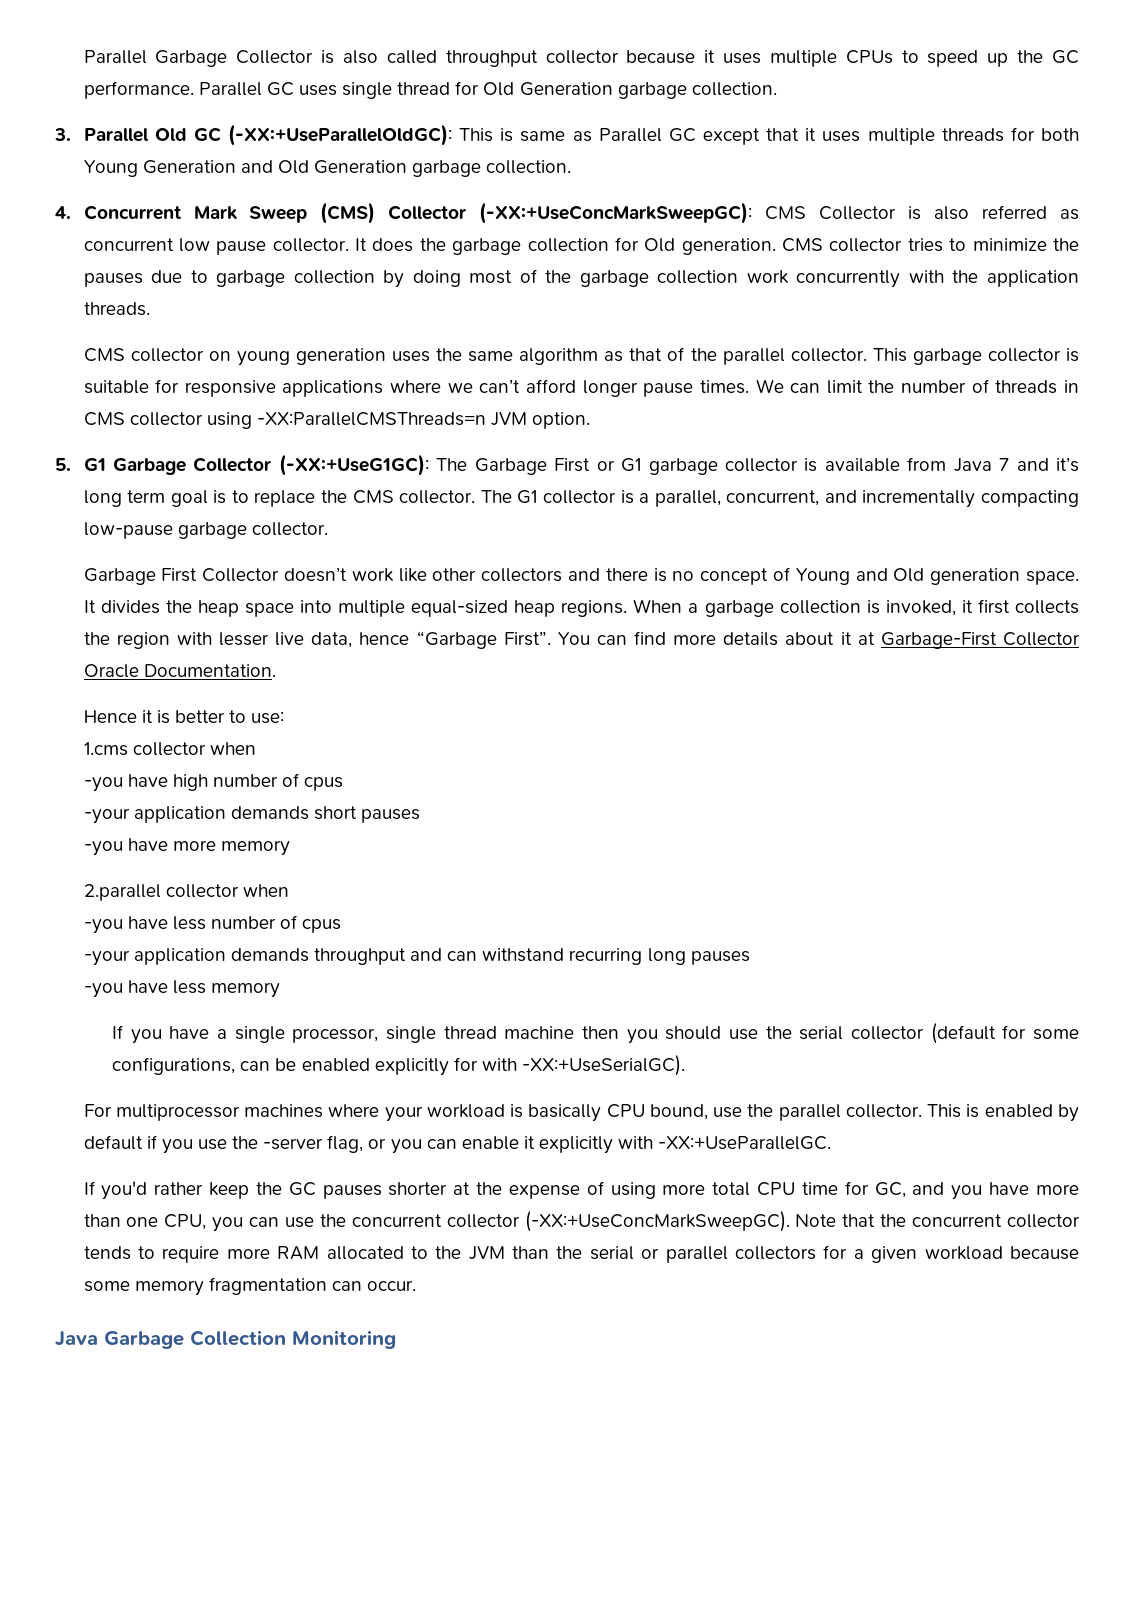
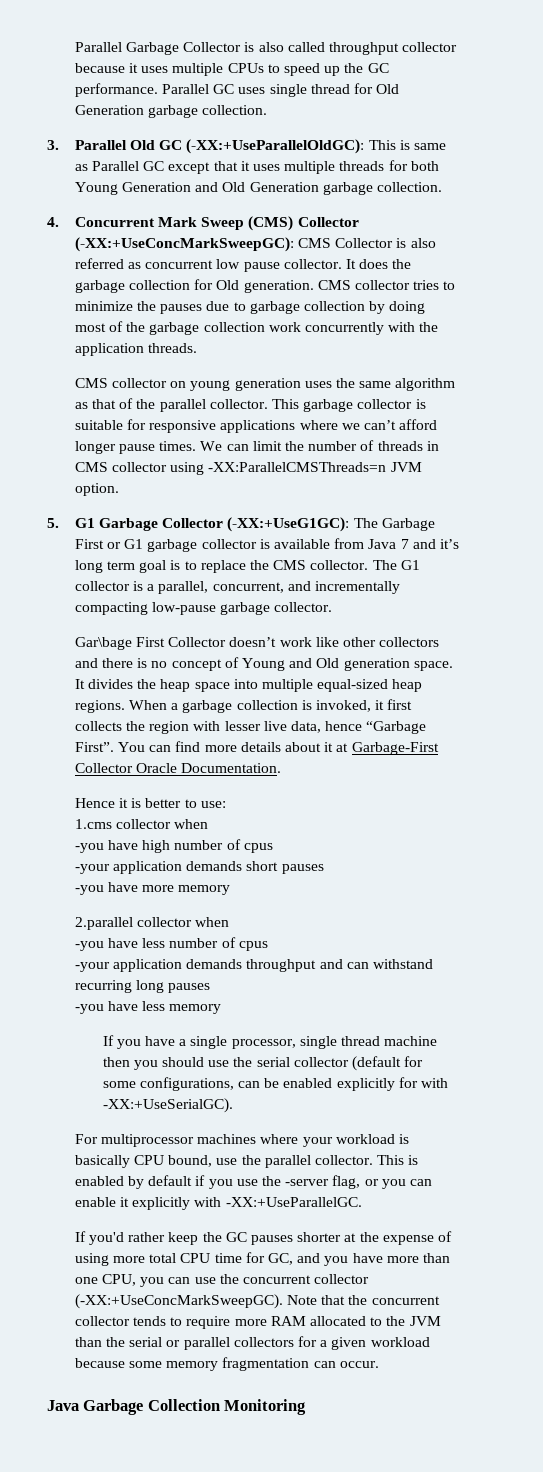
[83,568,156,585] Garbage -> [74,637,132,650] Gar\bage

